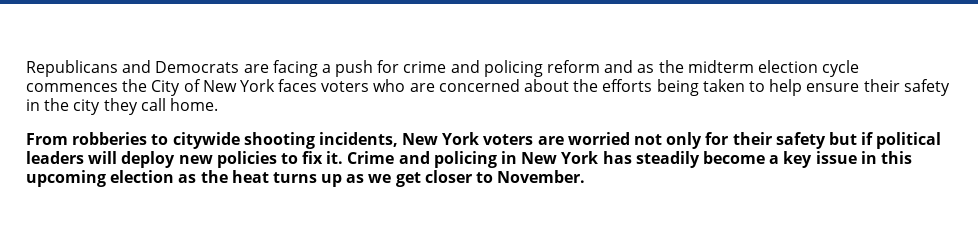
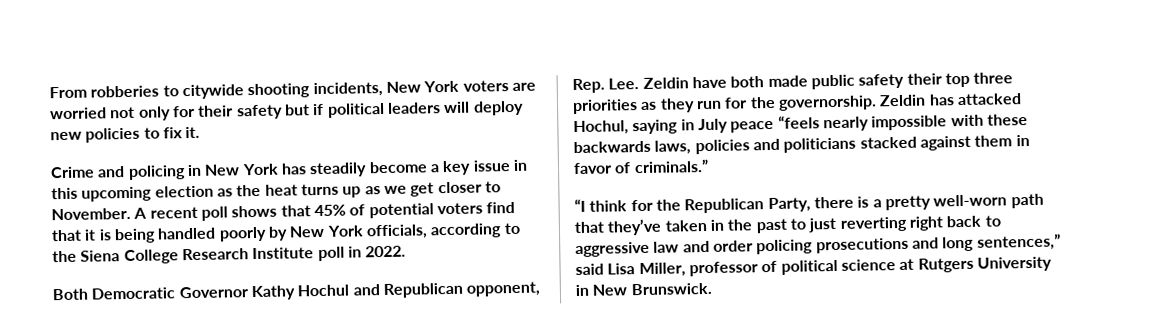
[26,60,860,77] [26,79,950,96] [26,98,218,115] Republicans and Democrats are facing a push for crime and policing reform and as the midterm election cycle commences the City of New York faces voters who are concerned about the efforts being taken to help ensure their safety in the city they call home. // -> (49, 92) none
(344, 157) none -> (201, 132) //
(586, 176) none -> [133,201,516,221] [51,222,521,244] [52,245,407,265] [52,281,541,301] [572,72,1014,94] [572,93,1022,115] [573,113,1028,136] [573,134,1030,155] [573,158,709,175] [574,193,1044,214] [574,215,1001,236] [575,233,1061,258] [575,256,1052,278] [575,282,712,297] A recent poll shows that 45% of potential voters find that it is being handled poorly by New York officials, according to the Siena College Research Institute poll in 2022. // Both Democratic Governor Kathy Hochul and Republican opponent, Rep. Lee. Zeldin have both made public safety their top three priorities as they run for the governorship. Zeldin has attacked Hochul, saying in July peace “feels nearly impossible with these backwards laws, policies and politicians stacked against them in favor of criminals.” // “I think for the Republican Party, there is a pretty well-worn path that they’ve taken in the past to just reverting right back to aggressive law and order policing prosecutions and long sentences,” said Lisa Miller, professor of political science at Rutgers University in New Brunswick.

